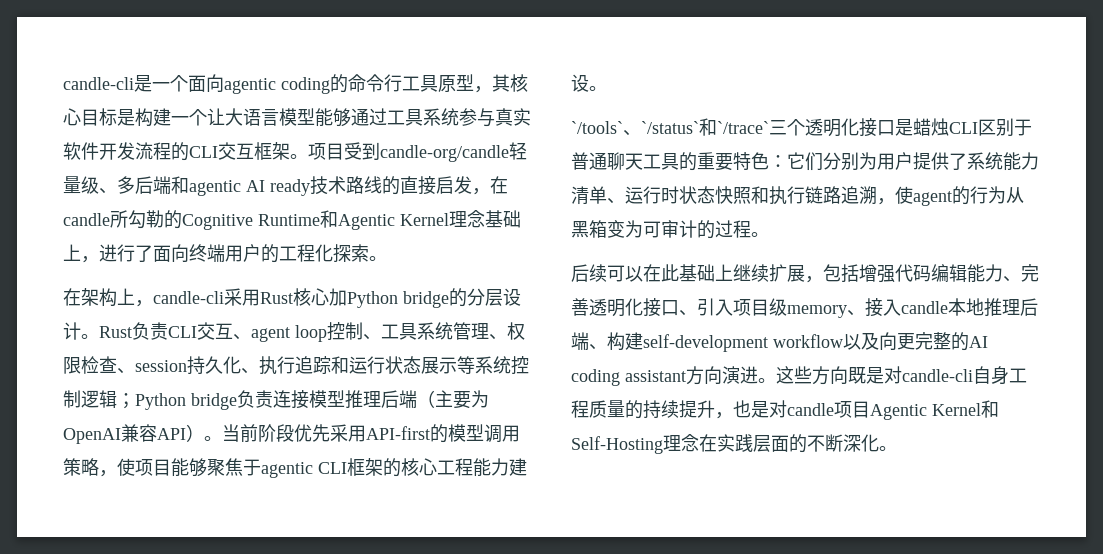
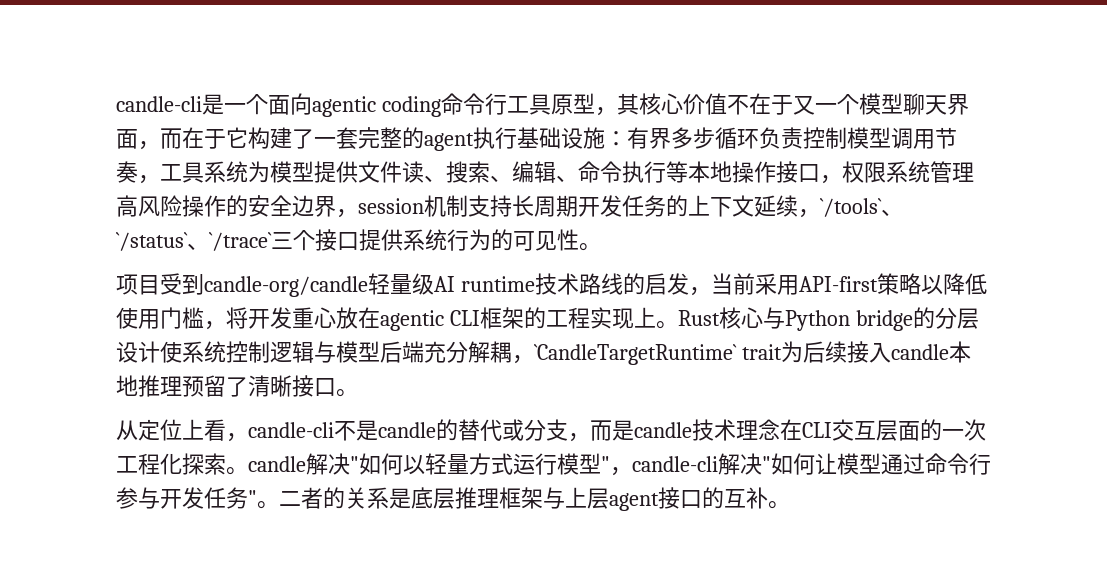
[330,74,348,93] 的 -> (441, 106) none
[81,108,531,127] [63,142,308,161] 目标是构建一个让大语言模型能够通过工具系统参与真实软件开发流程的CLI交互框架。 -> [682,93,969,115] [116,127,957,151] [116,161,974,184] [116,195,903,218] [116,229,601,251] 价值不在于又一个模型聊天界面，而在于它构建了一套完整的agent执行基础设施：有界多步循环负责控制模型调用节奏，工具系统为模型提供文件读、搜索、编辑、命令执行等本地操作接口，权限系统管理高风险操作的安全边界，session机制支持长周期开发任务的上下文延续，`/tools`、`/status`、`/trace`三个接口提供系统行为的可见性。 //
[99,176,508,196] [63,210,521,230] [63,244,387,263] [63,288,260,307] 、多后端和agentic AI ready技术路线的直接启发，在candle所勾勒的Cognitive Runtime和Agentic Kernel理念基础上，进行了面向终端用户的工程化探索。 // 在架构上，candle-cli采用 -> [434,273,987,296] [116,307,678,331] AI runtime技术路线的启发，当前采用API-first策略以降低使用门槛，将开发重心放在agentic CLI框架的工程实现上。
[329,288,347,306] 加 -> [762,307,785,329] 与
[81,322,525,342] [63,356,529,375] [63,390,489,410] [63,424,520,444] [63,458,527,478] [571,74,607,92] [571,118,1032,137] [571,152,1039,171] [571,186,1024,206] [571,220,769,239] [571,264,1039,283] [571,298,1038,318] [571,332,988,352] [571,366,1027,386] [571,400,999,420] [571,434,879,454] 。Rust负责CLI交互、agent loop控制、工具系统管理、权限检查、session持久化、执行追踪和运行状态展示等系统控制逻辑；Python bridge负责连接模型推理后端（主要为OpenAI兼容API）。当前阶段优先采用API-first的模型调用策略，使项目能够聚焦于agentic CLI框架的核心工程能力建设。 // `/tools`、`/status`和`/trace`三个透明化接口是蜡烛CLI区别于普通聊天工具的重要特色：它们分别为用户提供了系统能力清单、运行时状态快照和执行链路追溯，使agent的行为从黑箱变为可审计的过程。 // 后续可以在此基础上继续扩展，包括增强代码编辑能力、完善透明化接口、引入项目级memory、接入candle本地推理后端、构建self-development workflow以及向更完整的AI coding assistant方向演进。这些方向既是对candle-cli自身工程质量的持续提升，也是对candle项目Agentic Kernel和Self-Hosting理念在实践层面的不断深化 -> [160,341,971,365] [116,375,358,397] [116,419,986,442] [116,453,991,476] [116,487,768,511] 使系统控制逻辑与模型后端充分解耦，`CandleTargetRuntime` trait为后续接入candle本地推理预留了清晰接口。 // 从定位上看，candle-cli不是candle的替代或分支，而是candle技术理念在CLI交互层面的一次工程化探索。candle解决"如何以轻量方式运行模型"，candle-cli解决"如何让模型通过命令行参与开发任务"。二者的关系是底层推理框架与上层agent接口的互补

